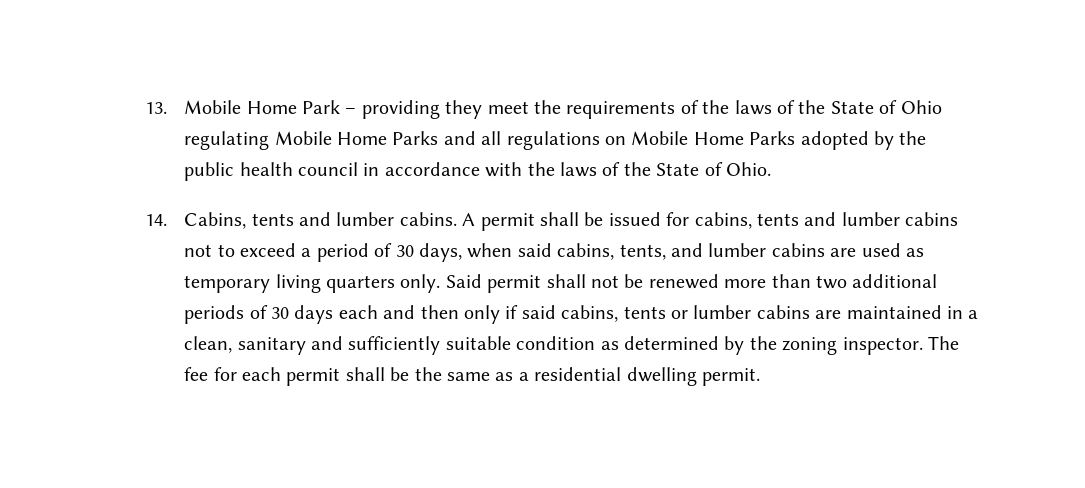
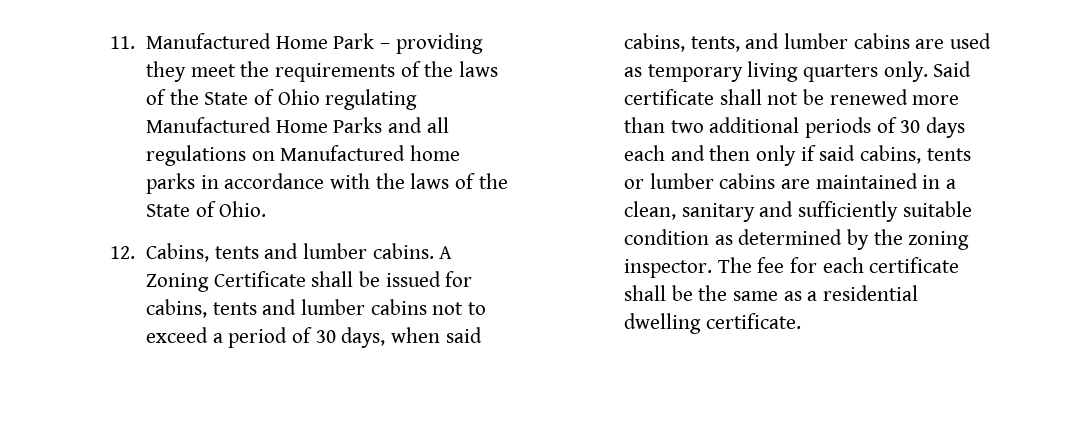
[144,100,242,114] 13. Mobile -> [110,33,271,49] 11. Manufactured
[274,131,332,145] Mobile -> [145,117,271,133] Manufactured
[631,131,927,150] [184,162,359,181] Mobile Home Parks adopted by the public health council -> [280,145,460,161] [145,173,195,194] Manufactured home parks
[144,214,167,226] 14. -> [110,246,136,259] 12.
[480,213,535,231] permit -> [145,271,306,292] Zoning Certificate
[487,275,542,293] permit -> [623,89,714,105] certificate
[286,368,341,386] permit -> [869,257,960,273] certificate
[702,368,761,386] permit. -> [705,313,801,329] certificate.

